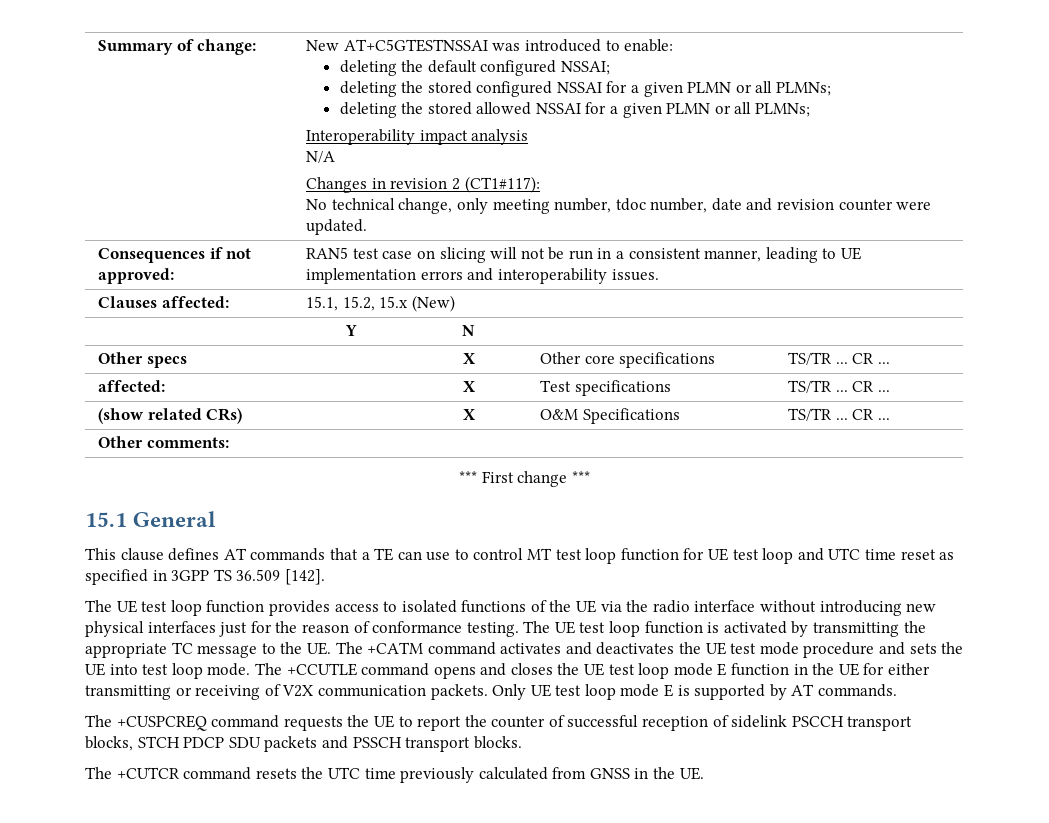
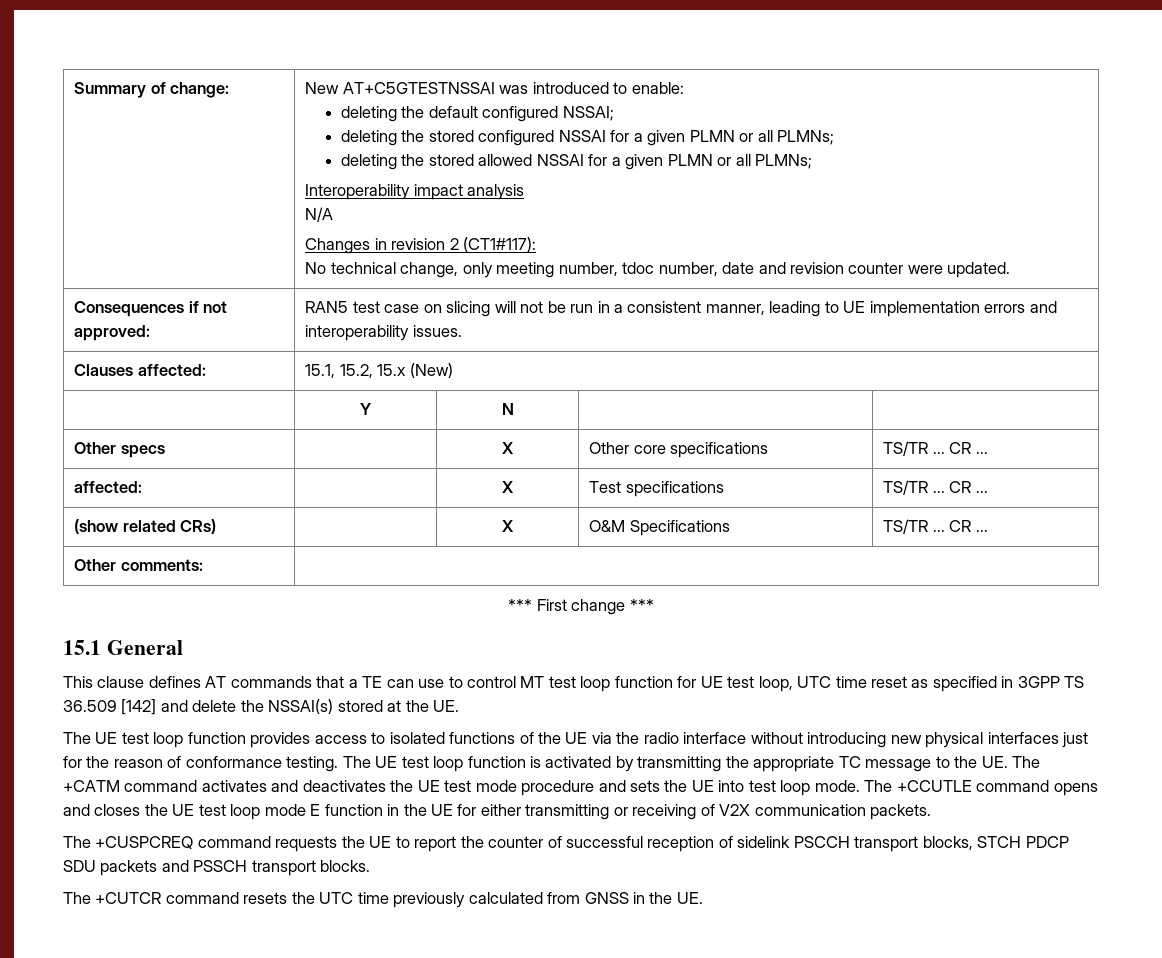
[762,548,824,564] loop and -> [758,676,793,692] loop,
[284,569,325,585] [142]. -> [121,699,460,715] [142] and delete the NSSAI(s) stored at the UE.
[492,684,898,700] Only UE test loop mode E is supported by AT commands. -> (932, 812) none

